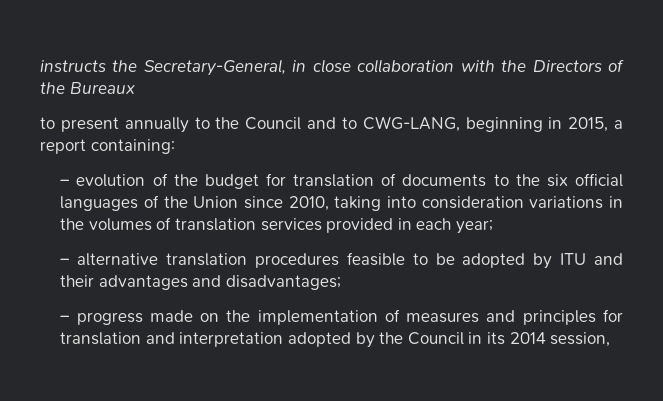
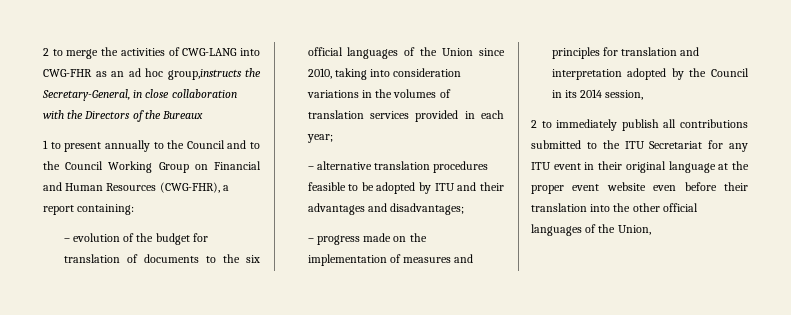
[40,60,106,72] instructs -> [43,47,260,59] [43,68,242,80] 2 to merge the activities of CWG-LANG into CWG-FHR as an ad hoc group,instructs
(135, 88) none -> [43,140,48,149] 1
[362,116,609,132] CWG-LANG, beginning in 2015, -> [43,161,261,173] [43,182,220,193] the Council Working Group on Financial and Human Resources (CWG-FHR),
(611, 339) none -> [531,119,748,131] [531,140,748,152] [531,161,749,173] [531,182,748,194] [531,203,698,212] [531,224,651,236] // 2 to immediately publish all contributions submitted to the ITU Secretariat for any ITU event in their original language at the proper event website even before their translation into the other official languages of the Union,

